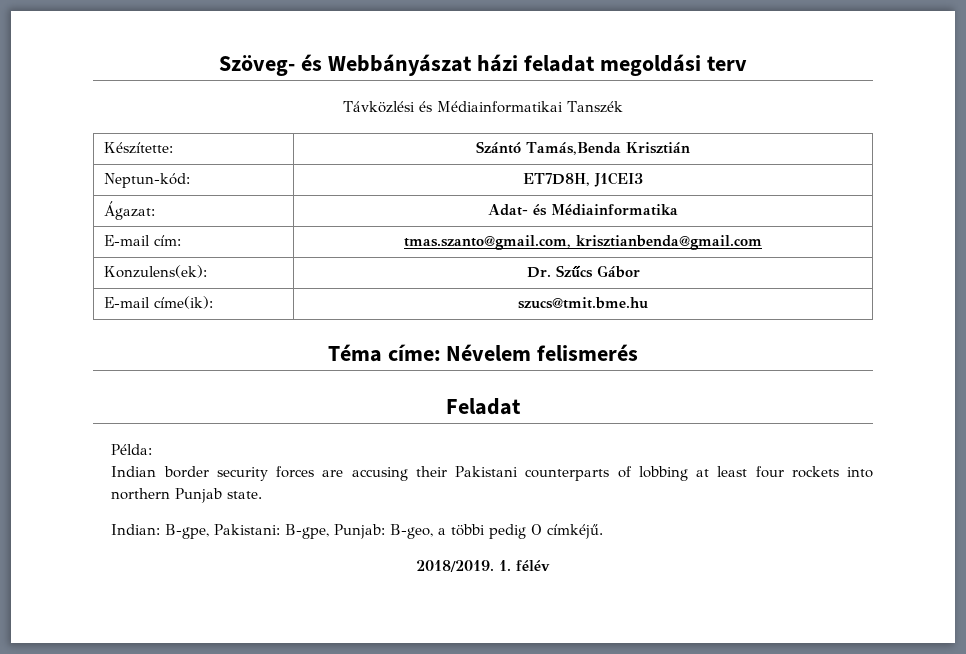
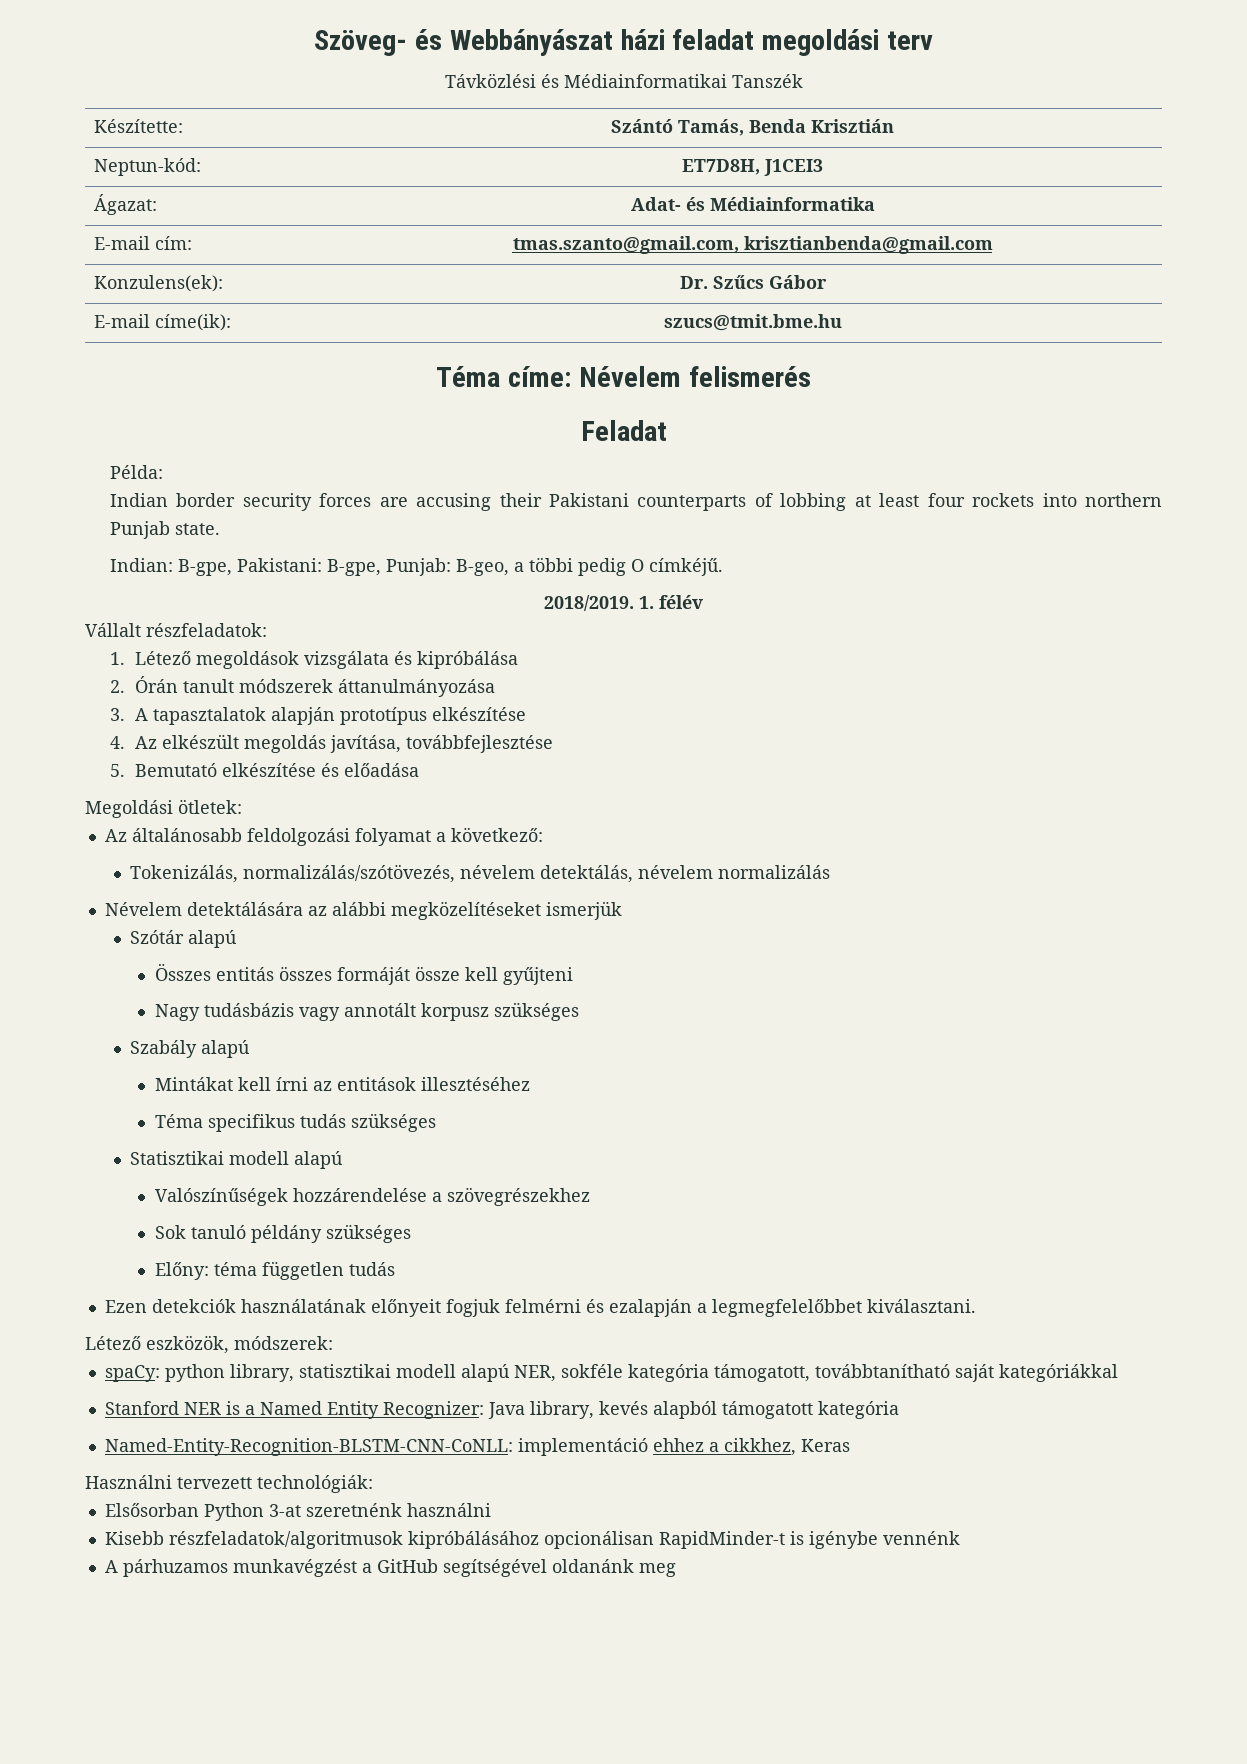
[526,142,622,155] Tamás,Benda -> [678,119,806,136] Tamás, Benda
(550, 565) none -> [85,623,267,637] [109,651,518,669] [109,676,495,697] [109,707,526,725] [109,734,553,753] [109,763,419,777] [85,799,242,818] [104,827,543,846] [129,864,830,883] [104,901,622,920] [129,930,237,948] [154,963,573,985] [154,1002,579,1021] [129,1040,250,1058] [154,1077,530,1091] [154,1113,436,1132] [129,1151,343,1169] [154,1187,590,1206] [154,1224,411,1243] [154,1261,395,1280] [104,1299,976,1317] [85,1335,333,1354] [104,1364,1118,1382] [104,1401,899,1419] [104,1438,850,1456] [85,1475,373,1493] [104,1503,491,1521] [104,1531,960,1549] [104,1559,676,1577] // Vállalt részfeladatok: // 1. Létező megoldások vizsgálata és kipróbálása // 2. Órán tanult módszerek áttanulmányozása // 3. A tapasztalatok alapján prototípus elkészítése // 4. Az elkészült megoldás javítása, továbbfejlesztése // 5. Bemutató elkészítése és előadása // Megoldási ötletek: // Az általánosabb feldolgozási folyamat a következő: // Tokenizálás, normalizálás/szótövezés, névelem detektálás, névelem normalizálás // Névelem detektálására az alábbi megközelítéseket ismerjük // Szótár alapú // Összes entitás összes formáját össze kell gyűjteni // Nagy tudásbázis vagy annotált korpusz szükséges // Szabály alapú // Mintákat kell írni az entitások illesztéséhez // Téma specifikus tudás szükséges // Statisztikai modell alapú // Valószínűségek hozzárendelése a szövegrészekhez // Sok tanuló példány szükséges // Előny: téma független tudás // Ezen detekciók használatának előnyeit fogjuk felmérni és ezalapján a legmegfelelőbbet kiválasztani. // Létező eszközök, módszerek: // spaCy: python library, statisztikai modell alapú NER, sokféle kategória támogatott, továbbtanítható saját kategóriákkal // Stanford NER is a Named Entity Recognizer: Java library, kevés alapból támogatott kategória // Named-Entity-Recognition-BLSTM-CNN-CoNLL: implementáció ehhez a cikkhez, Keras // Használni tervezett technológiák: // Elsősorban Python 3-at szeretnénk használni // Kisebb részfeladatok/algoritmusok kipróbálásához opcionálisan RapidMinder-t is igénybe vennénk // A párhuzamos munkavégzést a GitHub segítségével oldanánk meg

